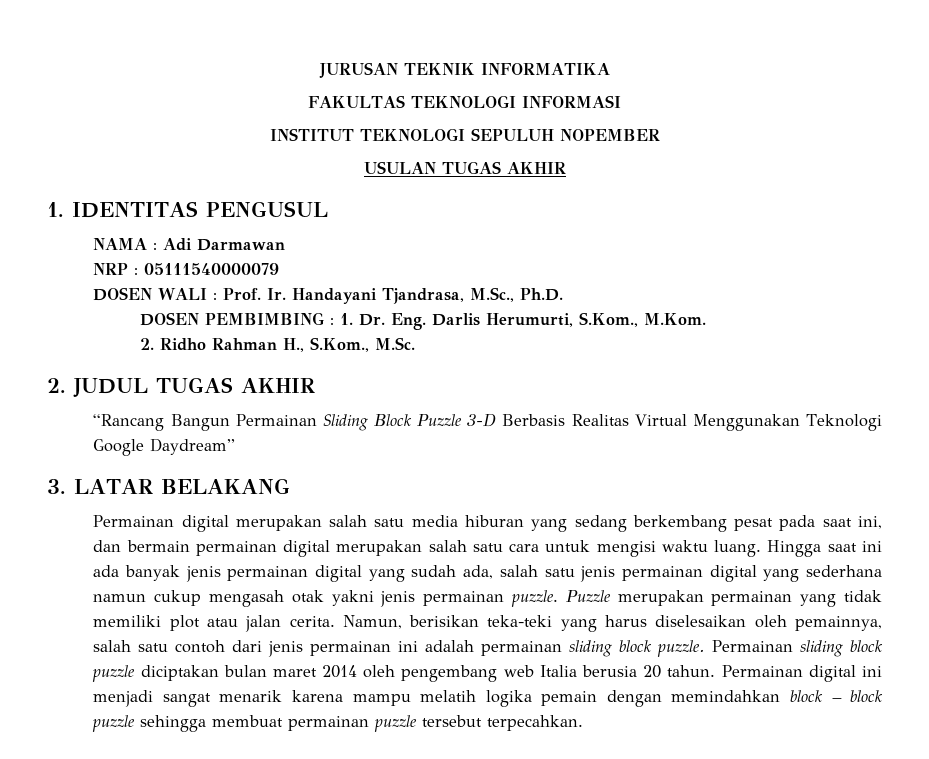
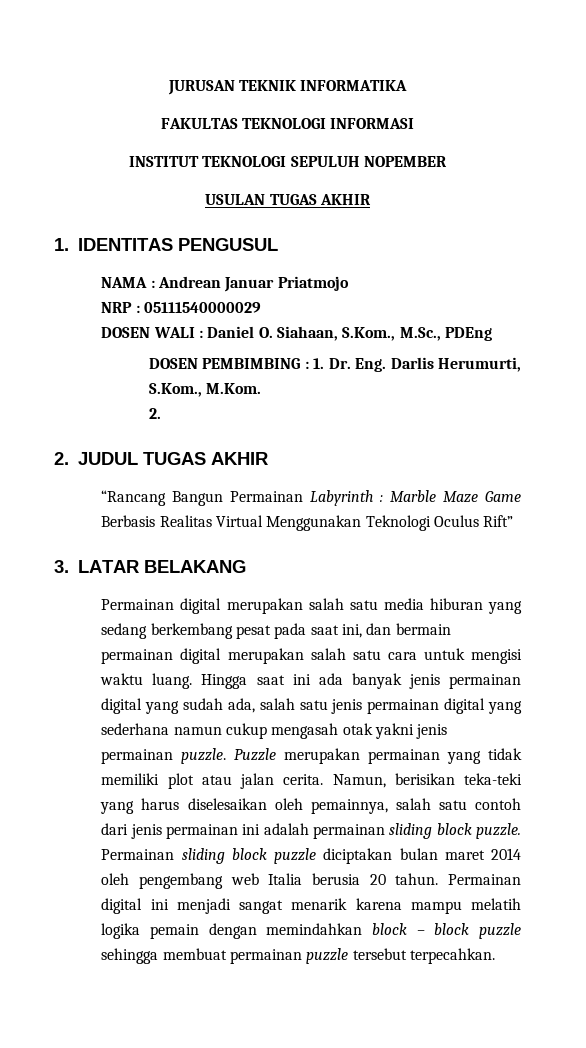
[163,238,286,251] Adi Darmawan -> [157,276,349,292] Andrean Januar Priatmojo
[144,263,280,275] 05111540000079 -> [143,302,261,313] 05111540000029
[223,287,564,304] Prof. Ir. Handayani Tjandrasa, M.Sc., Ph.D. -> [207,326,492,341] Daniel O. Siahaan, S.Kom., M.Sc., PDEng
[159,337,415,352] Ridho Rahman H., S.Kom., M.Sc. -> (161, 413) none
[322,413,497,431] Sliding Block Puzzle 3-D -> [310,490,521,506] Labyrinth : Marble Maze Game
[93,438,236,456] Google Daydream” -> [433,515,514,527] Oculus Rift”

